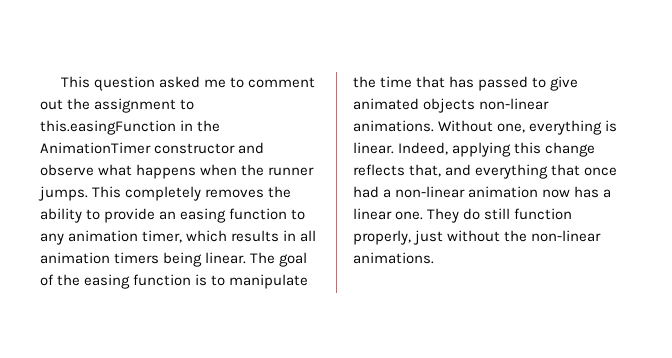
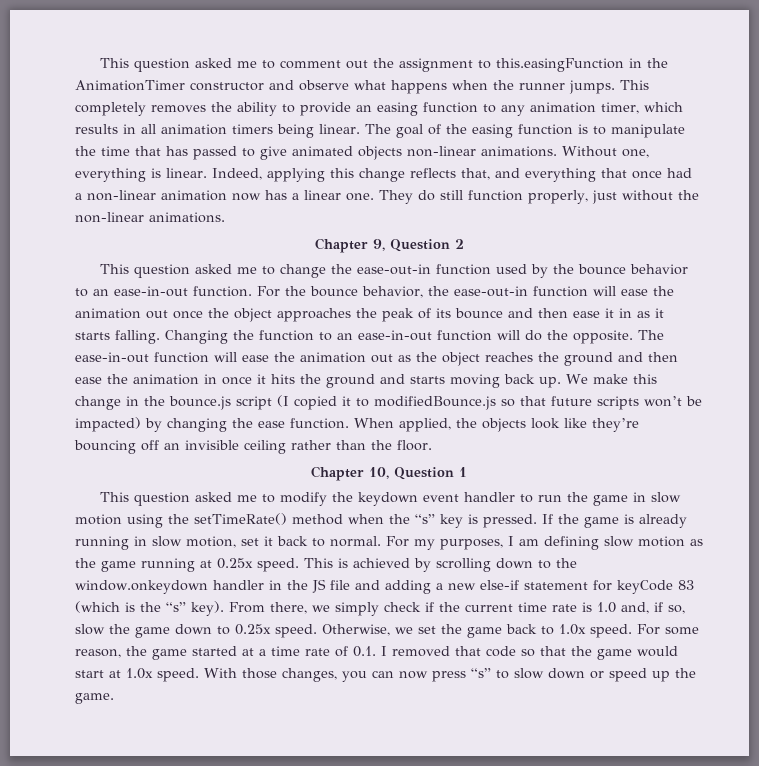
(434, 258) none -> [314,238,464,253] [100,264,689,278] [75,286,674,298] [75,308,664,322] [75,330,664,344] [75,352,678,366] [75,374,657,388] [75,395,702,410] [75,417,639,432] [74,440,432,454] [311,466,467,481] [100,492,682,506] [75,513,687,528] [75,536,703,550] [75,558,577,572] [75,579,694,594] [75,601,685,616] [75,624,699,638] [75,646,678,660] [75,668,696,682] [75,693,114,704] // Chapter 9, Question 2 // This question asked me to change the ease-out-in function used by the bounce behavior to an ease-in-out function. For the bounce behavior, the ease-out-in function will ease the animation out once the object approaches the peak of its bounce and then ease it in as it starts falling. Changing the function to an ease-in-out function will do the opposite. The ease-in-out function will ease the animation out as the object reaches the ground and then ease the animation in once it hits the ground and starts moving back up. We make this change in the bounce.js script (I copied it to modifiedBounce.js so that future scripts won’t be impacted) by changing the ease function. When applied, the objects look like they’re bouncing off an invisible ceiling rather than the floor. // Chapter 10, Question 1 // This question asked me to modify the keydown event handler to run the game in slow motion using the setTimeRate() method when the “s” key is pressed. If the game is already running in slow motion, set it back to normal. For my purposes, I am defining slow motion as the game running at 0.25x speed. This is achieved by scrolling down to the window.onkeydown handler in the JS file and adding a new else-if statement for keyCode 83 (which is the “s” key). From there, we simply check if the current time rate is 1.0 and, if so, slow the game down to 0.25x speed. Otherwise, we set the game back to 1.0x speed. For some reason, the game started at a time rate of 0.1. I removed that code so that the game would start at 1.0x speed. With those changes, you can now press “s” to slow down or speed up the game.

